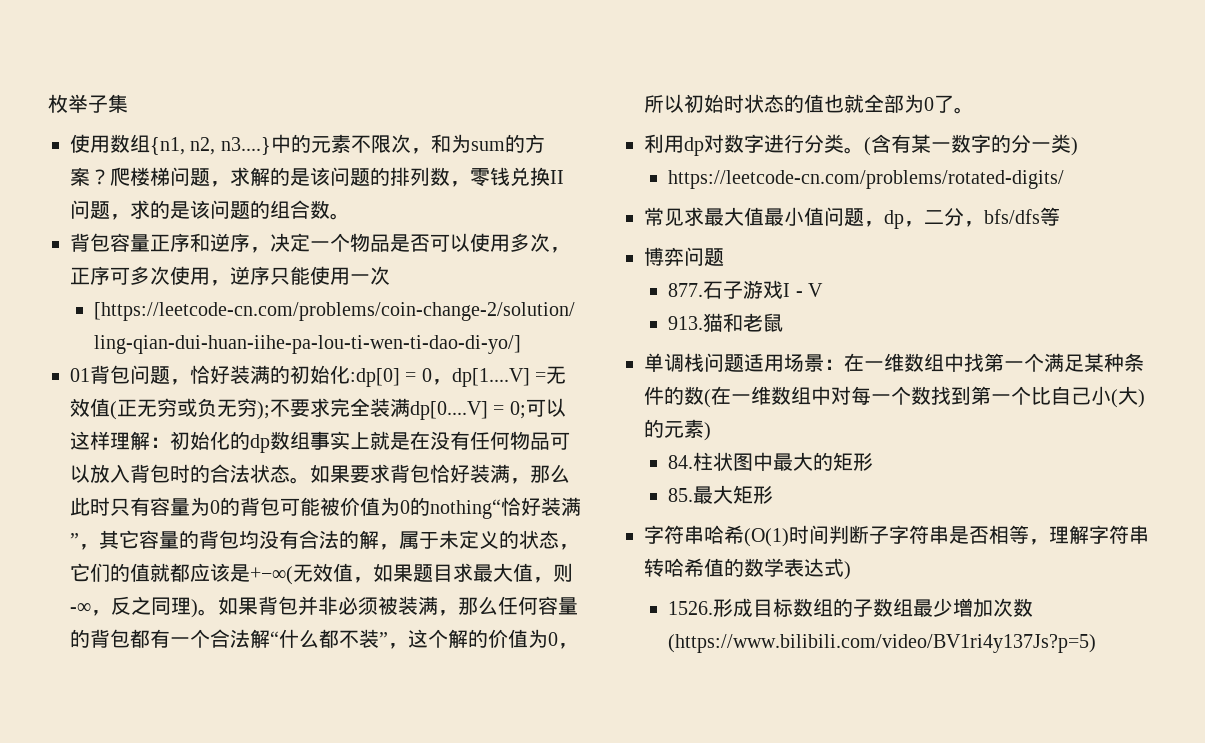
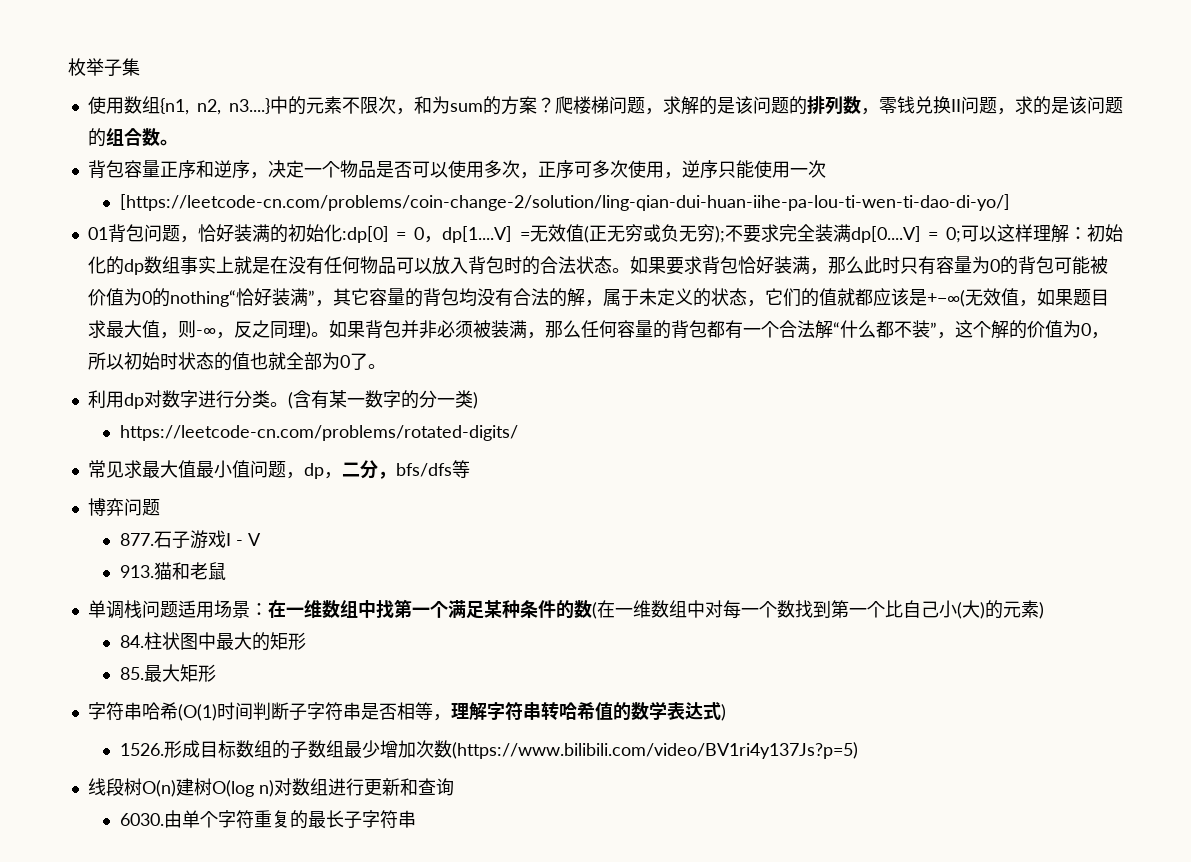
(1097, 643) none -> [87,778,454,797] [119,810,416,829] // 线段树O(n)建树O(log n)对数组进行更新和查询 // 6030.由单个字符重复的最长子字符串

